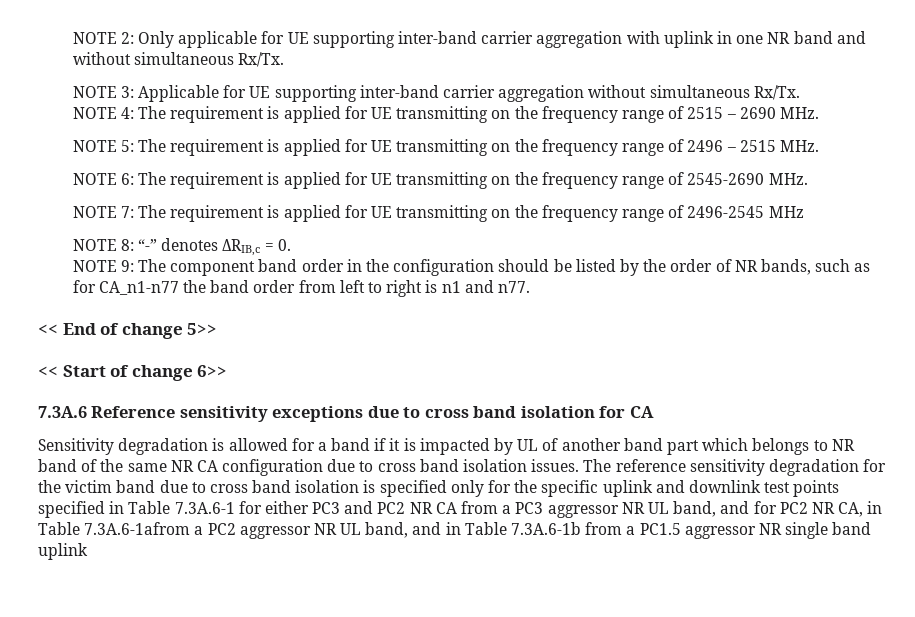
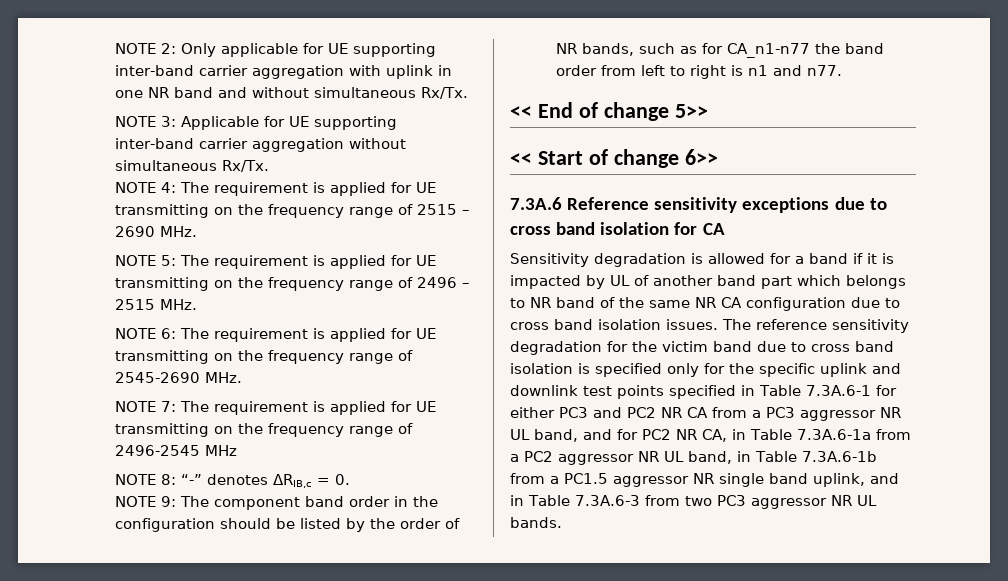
[84,522,191,535] 7.3A.6-1afrom -> [796,429,911,440] 7.3A.6-1a from
[412,522,442,535] and -> (732, 457) none
[38,543,88,560] uplink -> [813,473,899,487] [510,495,877,509] [510,517,562,528] uplink, and in Table 7.3A.6-3 from two PC3 aggressor NR UL bands.

